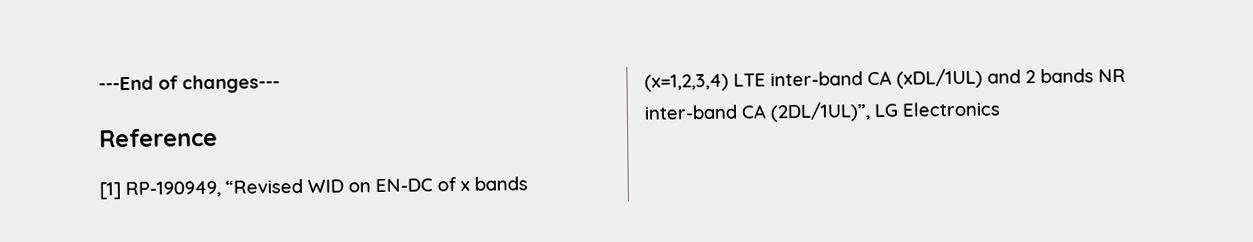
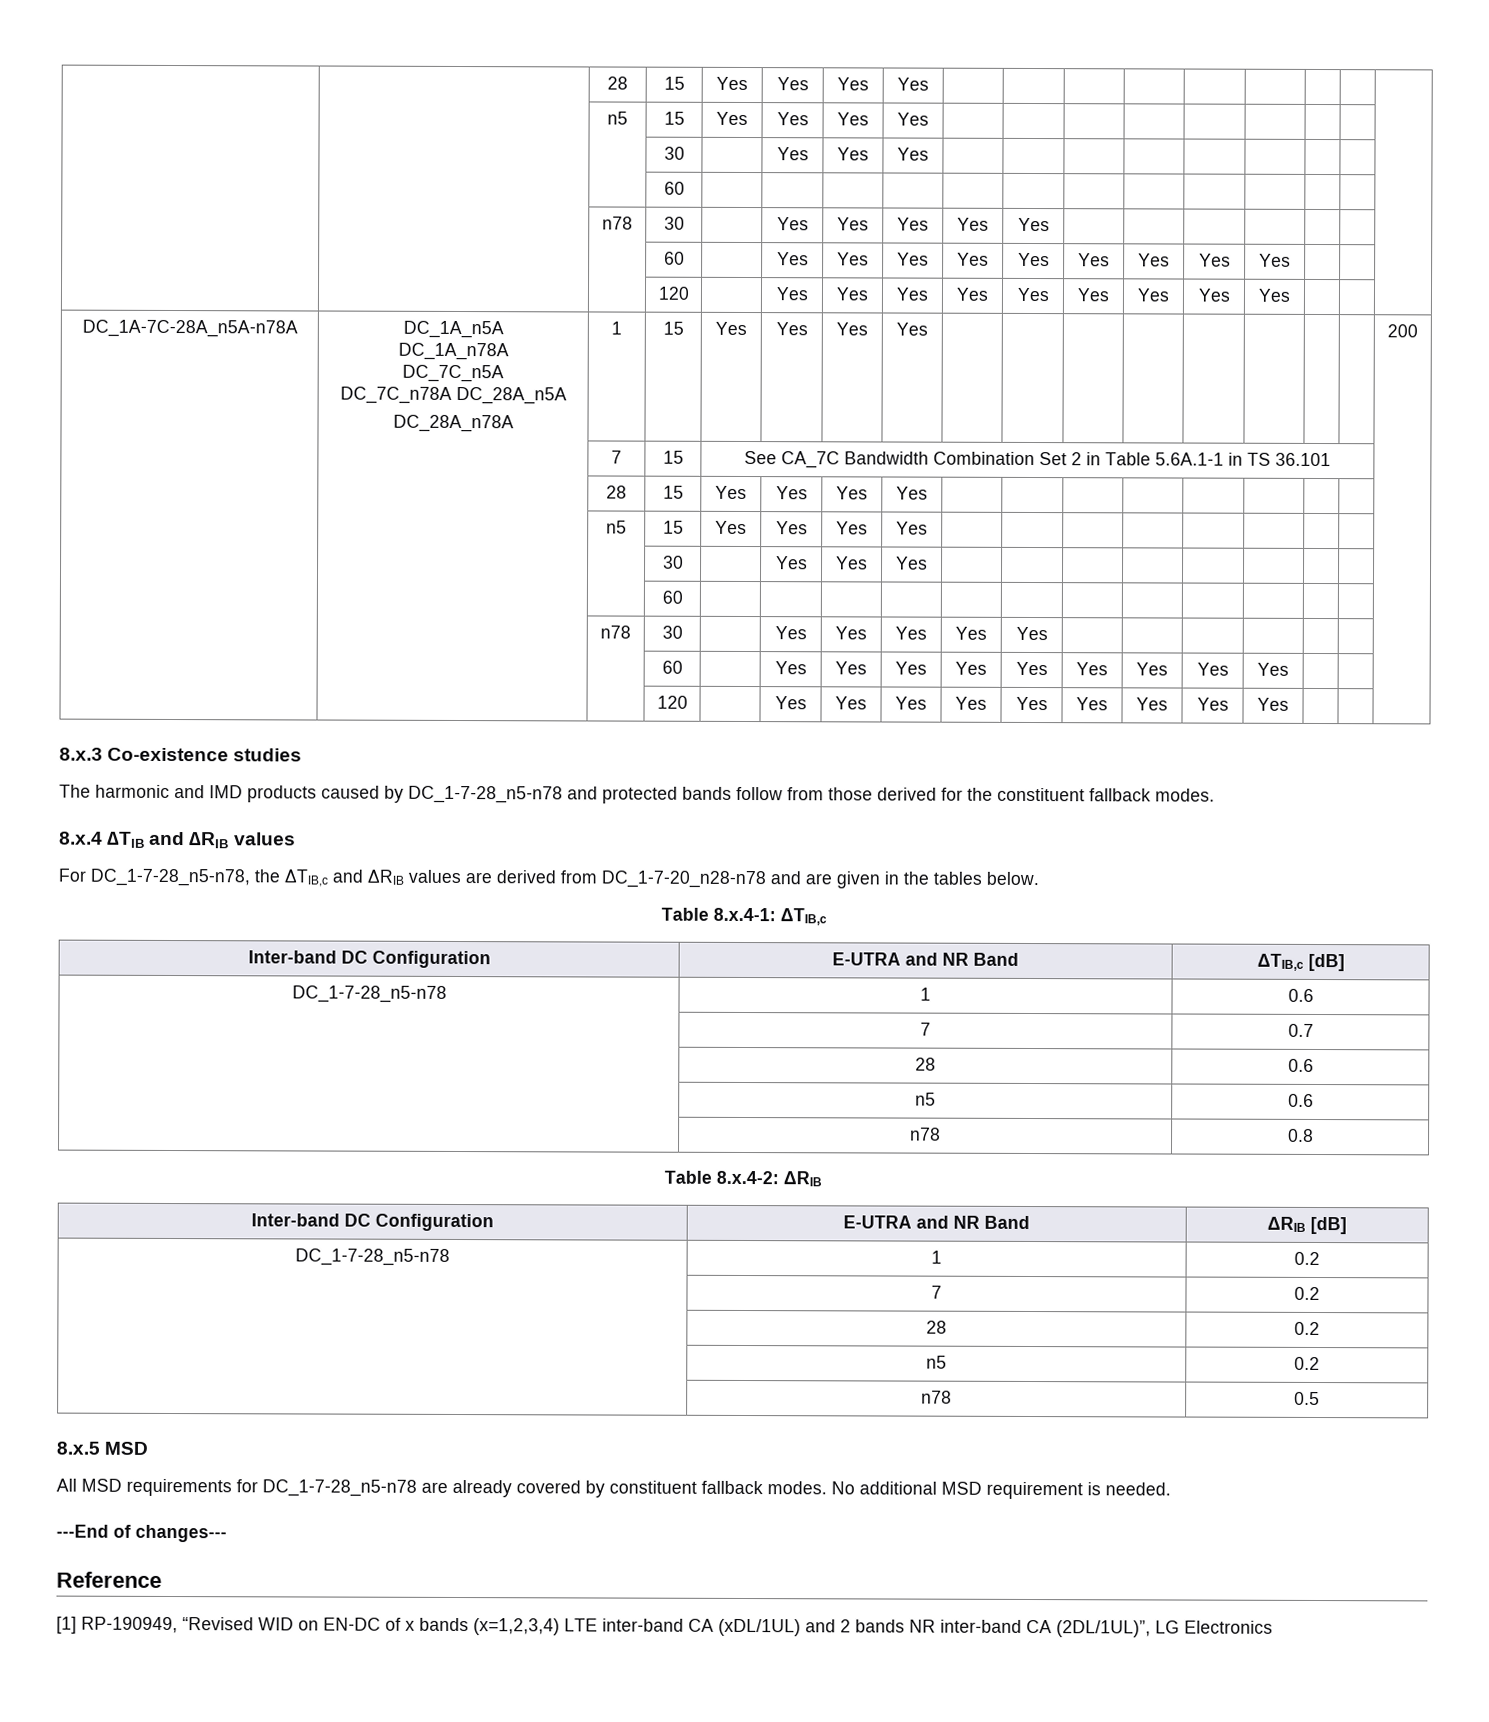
(98, 83) none -> [607,76,628,90] [663,76,685,90] [716,76,748,91] [776,77,809,91] [837,77,869,91] [897,77,929,91] [607,111,628,125] [663,111,685,125] [716,111,748,126] [776,112,809,126] [837,112,869,126] [897,112,929,126] [663,146,685,160] [776,147,809,161] [837,147,869,161] [897,147,929,161] [663,181,685,195] [602,216,633,230] [663,216,685,230] [776,217,809,231] [837,217,869,231] [897,217,929,231] [957,217,989,231] [1017,217,1050,232] [663,251,685,265] [776,252,809,266] [837,252,869,266] [897,252,929,266] [957,252,989,266] [1017,252,1050,267] [1078,253,1110,267] [1138,253,1170,267] [1198,253,1231,267] [1259,253,1291,267] [657,286,690,300] [775,287,809,301] [836,287,869,301] [896,287,929,301] [956,287,989,301] [1016,287,1050,302] [1077,288,1110,302] [1137,288,1170,302] [1197,288,1231,302] [1258,288,1291,302] [81,319,298,338] [402,320,504,339] [397,342,509,361] [402,364,504,383] [339,386,567,405] [392,414,514,433] [611,321,622,335] [662,321,684,335] [715,321,747,336] [775,322,808,336] [836,322,868,336] [896,322,928,336] [1387,324,1418,338] [611,450,622,464] [662,450,684,464] [744,450,1331,469] [606,485,627,499] [662,485,684,499] [715,485,747,500] [775,486,808,500] [836,486,868,500] [896,486,928,500] [606,520,627,534] [662,520,684,534] [715,520,747,535] [775,521,808,535] [836,521,868,535] [896,521,928,535] [662,555,684,569] [775,556,808,570] [836,556,868,570] [896,556,928,570] [661,590,683,604] [600,625,631,639] [661,625,683,639] [774,626,807,640] [835,626,867,640] [895,626,927,640] [955,626,987,640] [1015,626,1048,641] [661,660,683,674] [774,661,807,675] [835,661,867,675] [895,661,927,675] [955,661,987,675] [1015,661,1048,676] [1076,662,1108,676] [1136,662,1168,676] [1196,662,1229,676] [1257,662,1289,676] [656,695,688,709] [774,696,807,710] [835,696,867,710] [895,696,927,710] [955,696,987,710] [1015,696,1048,711] [1076,697,1108,711] [1136,697,1168,711] [1196,697,1229,711] [1257,697,1289,711] [59,747,303,762] [59,784,1215,804] [59,831,296,849] [58,868,1039,889] [661,907,827,926] [247,950,491,969] [832,952,1019,966] [1256,953,1345,972] [291,985,447,1003] [920,987,931,1001] [1287,988,1314,1002] [920,1022,931,1036] [1287,1023,1314,1037] [915,1057,936,1071] [1287,1058,1314,1072] [915,1092,936,1106] [1287,1093,1314,1107] [910,1127,941,1141] [1287,1128,1314,1142] [664,1170,822,1187] [251,1213,494,1232] [843,1215,1030,1229] [1267,1216,1347,1235] [295,1248,450,1266] [931,1250,942,1264] [1294,1251,1320,1266] [931,1285,942,1299] [1294,1286,1320,1301] [926,1320,947,1334] [1294,1321,1320,1336] [926,1355,947,1369] [1294,1356,1320,1371] [921,1390,952,1404] [1294,1391,1320,1406] [56,1441,149,1455] [56,1478,1171,1500] | | 28 | 15 | Yes | Yes | Yes | Yes | | | | | | | | | // | | n5 | 15 | Yes | Yes | Yes | Yes | | | | | | | | | // | | | 30 | | Yes | Yes | Yes | | | | | | | | | // | | | 60 | | | | | | | | | | | | | // | | n78 | 30 | | Yes | Yes | Yes | Yes | Yes | | | | | | | // | | | 60 | | Yes | Yes | Yes | Yes | Yes | Yes | Yes | Yes | Yes | | | // | | | 120 | | Yes | Yes | Yes | Yes | Yes | Yes | Yes | Yes | Yes | | | // DC_1A-7C-28A_n5A-n78A | DC_1A_n5A // DC_1A_n78A // DC_7C_n5A // DC_7C_n78A DC_28A_n5A // DC_28A_n78A | 1 | 15 | Yes | Yes | Yes | Yes | | | | | | | | | 200 // | | 7 | 15 | See CA_7C Bandwidth Combination Set 2 in Table 5.6A.1-1 in TS 36.101 | // | | 28 | 15 | Yes | Yes | Yes | Yes | | | | | | | | | // | | n5 | 15 | Yes | Yes | Yes | Yes | | | | | | | | | // | | | 30 | | Yes | Yes | Yes | | | | | | | | | // | | | 60 | | | | | | | | | | | | | // | | n78 | 30 | | Yes | Yes | Yes | Yes | Yes | | | | | | | // | | | 60 | | Yes | Yes | Yes | Yes | Yes | Yes | Yes | Yes | Yes | | | // | | | 120 | | Yes | Yes | Yes | Yes | Yes | Yes | Yes | Yes | Yes | | | // 8.x.3 Co-existence studies // The harmonic and IMD products caused by DC_1-7-28_n5-n78 and protected bands follow from those derived for the constituent fallback modes. // 8.x.4 ∆TIB and ∆RIB values // For DC_1-7-28_n5-n78, the ΔTIB,c and ΔRIB values are derived from DC_1-7-20_n28-n78 and are given in the tables below. // Table 8.x.4-1: ΔTIB,c // Inter-band DC Configuration | E-UTRA and NR Band | ΔTIB,c [dB] // DC_1-7-28_n5-n78 | 1 | 0.6 // | 7 | 0.7 // | 28 | 0.6 // | n5 | 0.6 // | n78 | 0.8 // Table 8.x.4-2: ΔRIB // Inter-band DC Configuration | E-UTRA and NR Band | ΔRIB [dB] // DC_1-7-28_n5-n78 | 1 | 0.2 // | 7 | 0.2 // | 28 | 0.2 // | n5 | 0.2 // | n78 | 0.5 // 8.x.5 MSD // All MSD requirements for DC_1-7-28_n5-n78 are already covered by constituent fallback modes. No additional MSD requirement is needed. //

